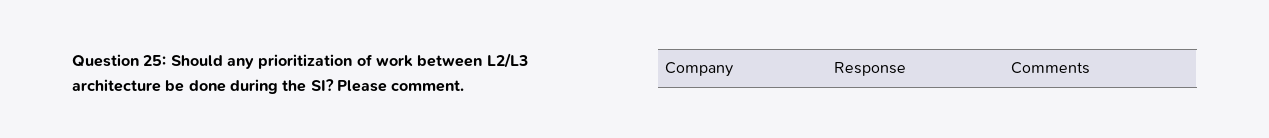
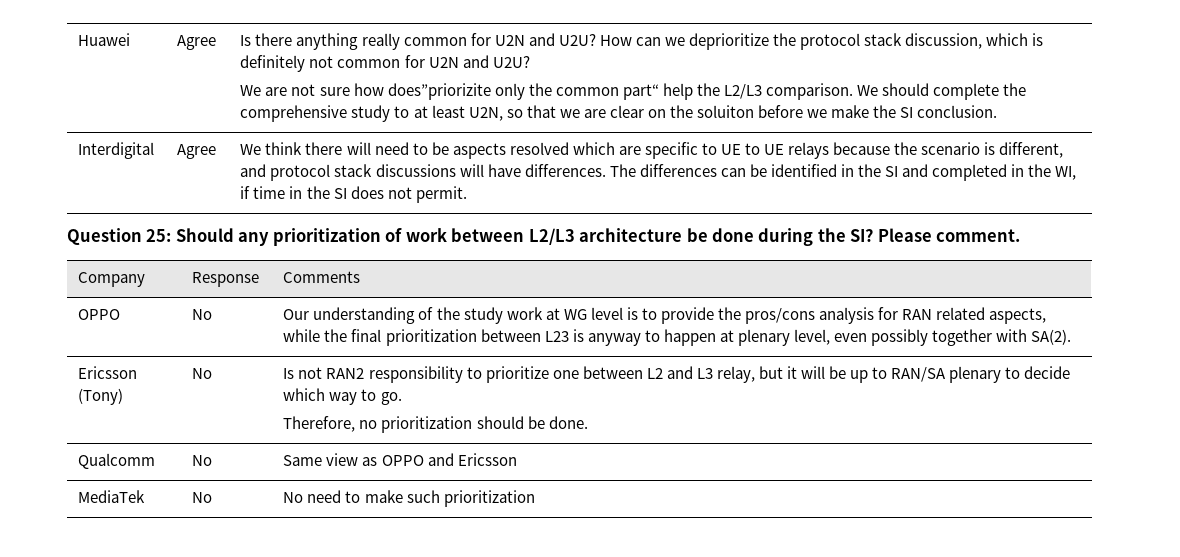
(72, 60) none -> [78,33,131,46] [177,35,217,50] [240,33,1044,50] [240,55,530,72] [240,83,1027,100] [240,105,998,122] [78,142,155,159] [177,144,217,159] [240,142,1064,159] [240,164,1077,181] [240,186,467,203] Huawei | Agree | Is there anything really common for U2N and U2U? How can we deprioritize the protocol stack discussion, which is definitely not common for U2N and U2U? // We are not sure how does”priorizite only the common part“ help the L2/L3 comparison. We should complete the comprehensive study to at least U2N, so that we are clear on the soluiton before we make the SI conclusion. // Interdigital | Agree | We think there will need to be aspects resolved which are specific to UE to UE relays because the scenario is different, and protocol stack discussions will have differences. The differences can be identified in the SI and completed in the WI, if time in the SI does not permit. //
(1091, 68) none -> [78,309,121,320] [192,309,213,320] [283,307,1047,324] [283,329,1072,346] [78,366,138,379] [78,388,124,405] [192,368,213,379] [283,366,1071,383] [283,388,402,405] [283,416,588,433] [78,453,156,469] [192,455,213,466] [283,453,517,466] [78,490,146,503] [192,492,213,503] [283,490,535,507] // OPPO | No | Our understanding of the study work at WG level is to provide the pros/cons analysis for RAN related aspects, while the final prioritization between L23 is anyway to happen at plenary level, even possibly together with SA(2). // Ericsson (Tony) | No | Is not RAN2 responsibility to prioritize one between L2 and L3 relay, but it will be up to RAN/SA plenary to decide which way to go. // Therefore, no prioritization should be done. // Qualcomm | No | Same view as OPPO and Ericsson // MediaTek | No | No need to make such prioritization

